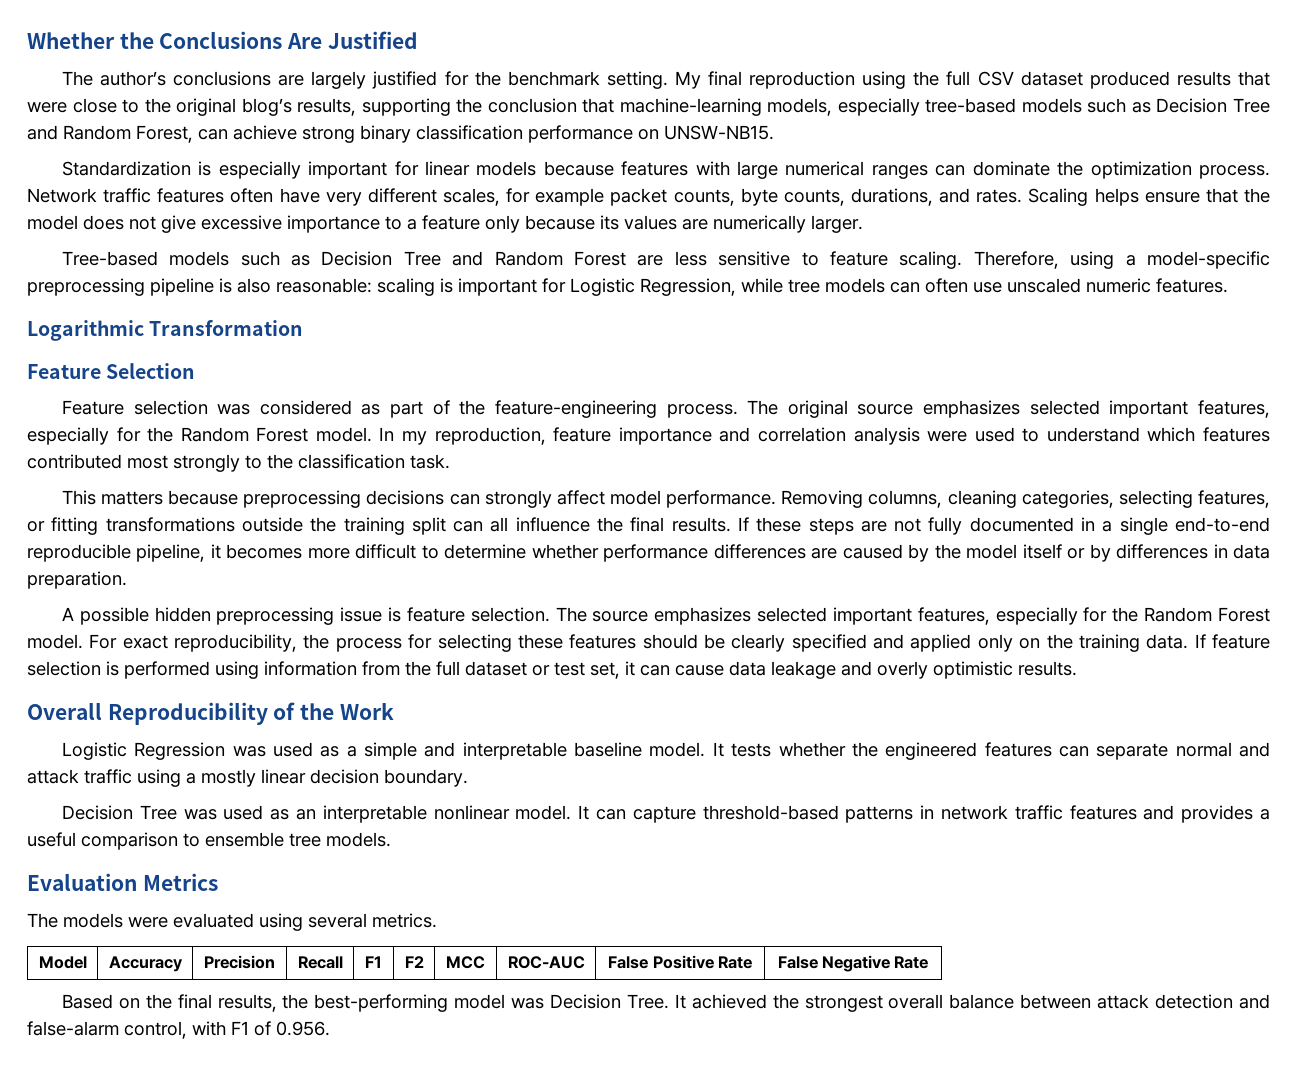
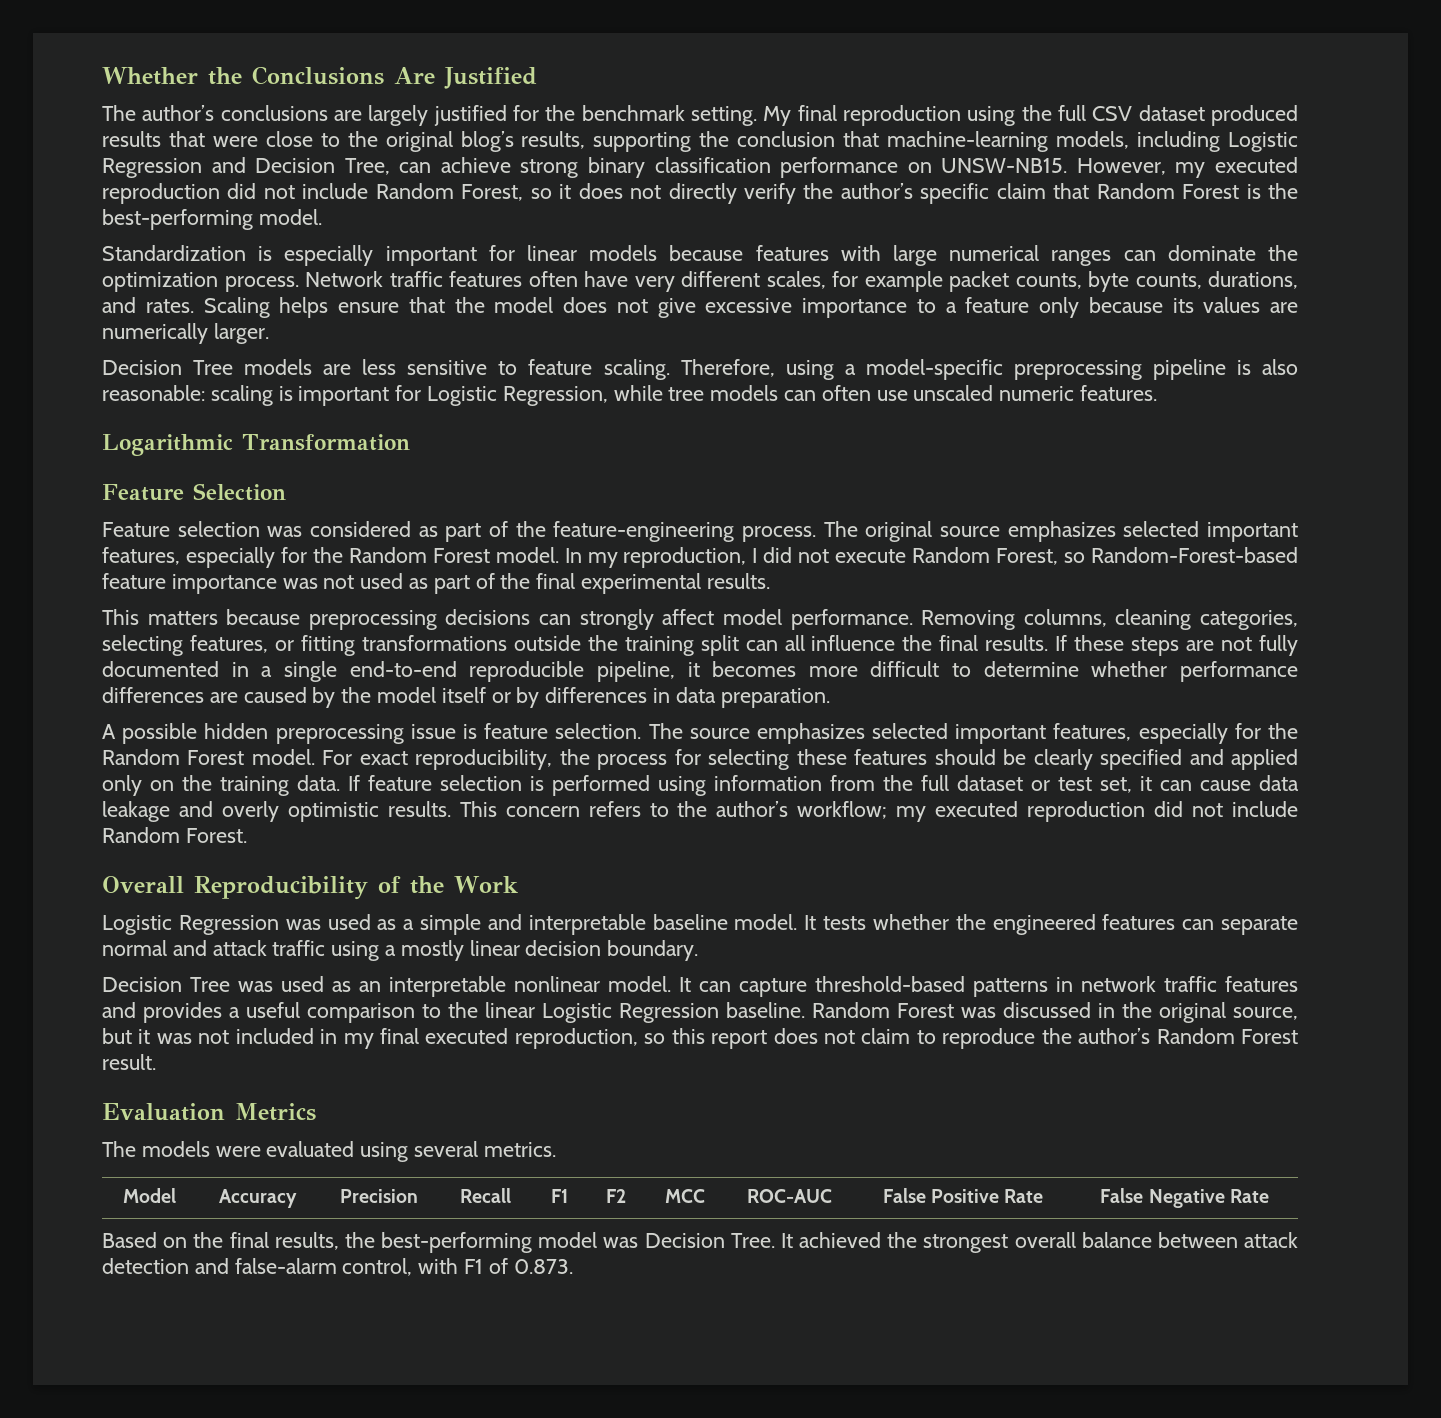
[837,98,1270,116] [27,125,193,143] especially tree-based models such as Decision Tree and Random Forest, -> [1137,131,1298,152] [102,157,390,178] including Logistic Regression and Decision Tree,
(774, 132) none -> [1076,157,1298,178] [102,183,1298,204] [102,209,322,230] However, my executed reproduction did not include Random Forest, so it does not directly verify the author’s specific claim that Random Forest is the best-performing model.
[61,251,627,266] Tree-based models such as Decision Tree and Random Forest -> [102,359,313,375] Decision Tree models
[553,427,1270,445] [27,454,450,472] feature importance and correlation analysis were used to understand which features contributed most strongly to the classification task. -> [752,547,1299,565] [102,573,770,594] I did not execute Random Forest, so Random-Forest-based feature importance was not used as part of the final experimental results.
(1077, 668) none -> [459,801,1298,822] [102,827,247,843] This concern refers to the author’s workflow; my executed reproduction did not include Random Forest.
[205,832,391,847] ensemble tree models. -> [448,1002,1298,1023] [102,1028,1299,1049] [102,1054,156,1070] the linear Logistic Regression baseline. Random Forest was discussed in the original source, but it was not included in my final executed reproduction, so this report does not claim to reproduce the author’s Random Forest result.
[276,1021,330,1036] 0.956. -> [513,1259,573,1274] 0.873.

